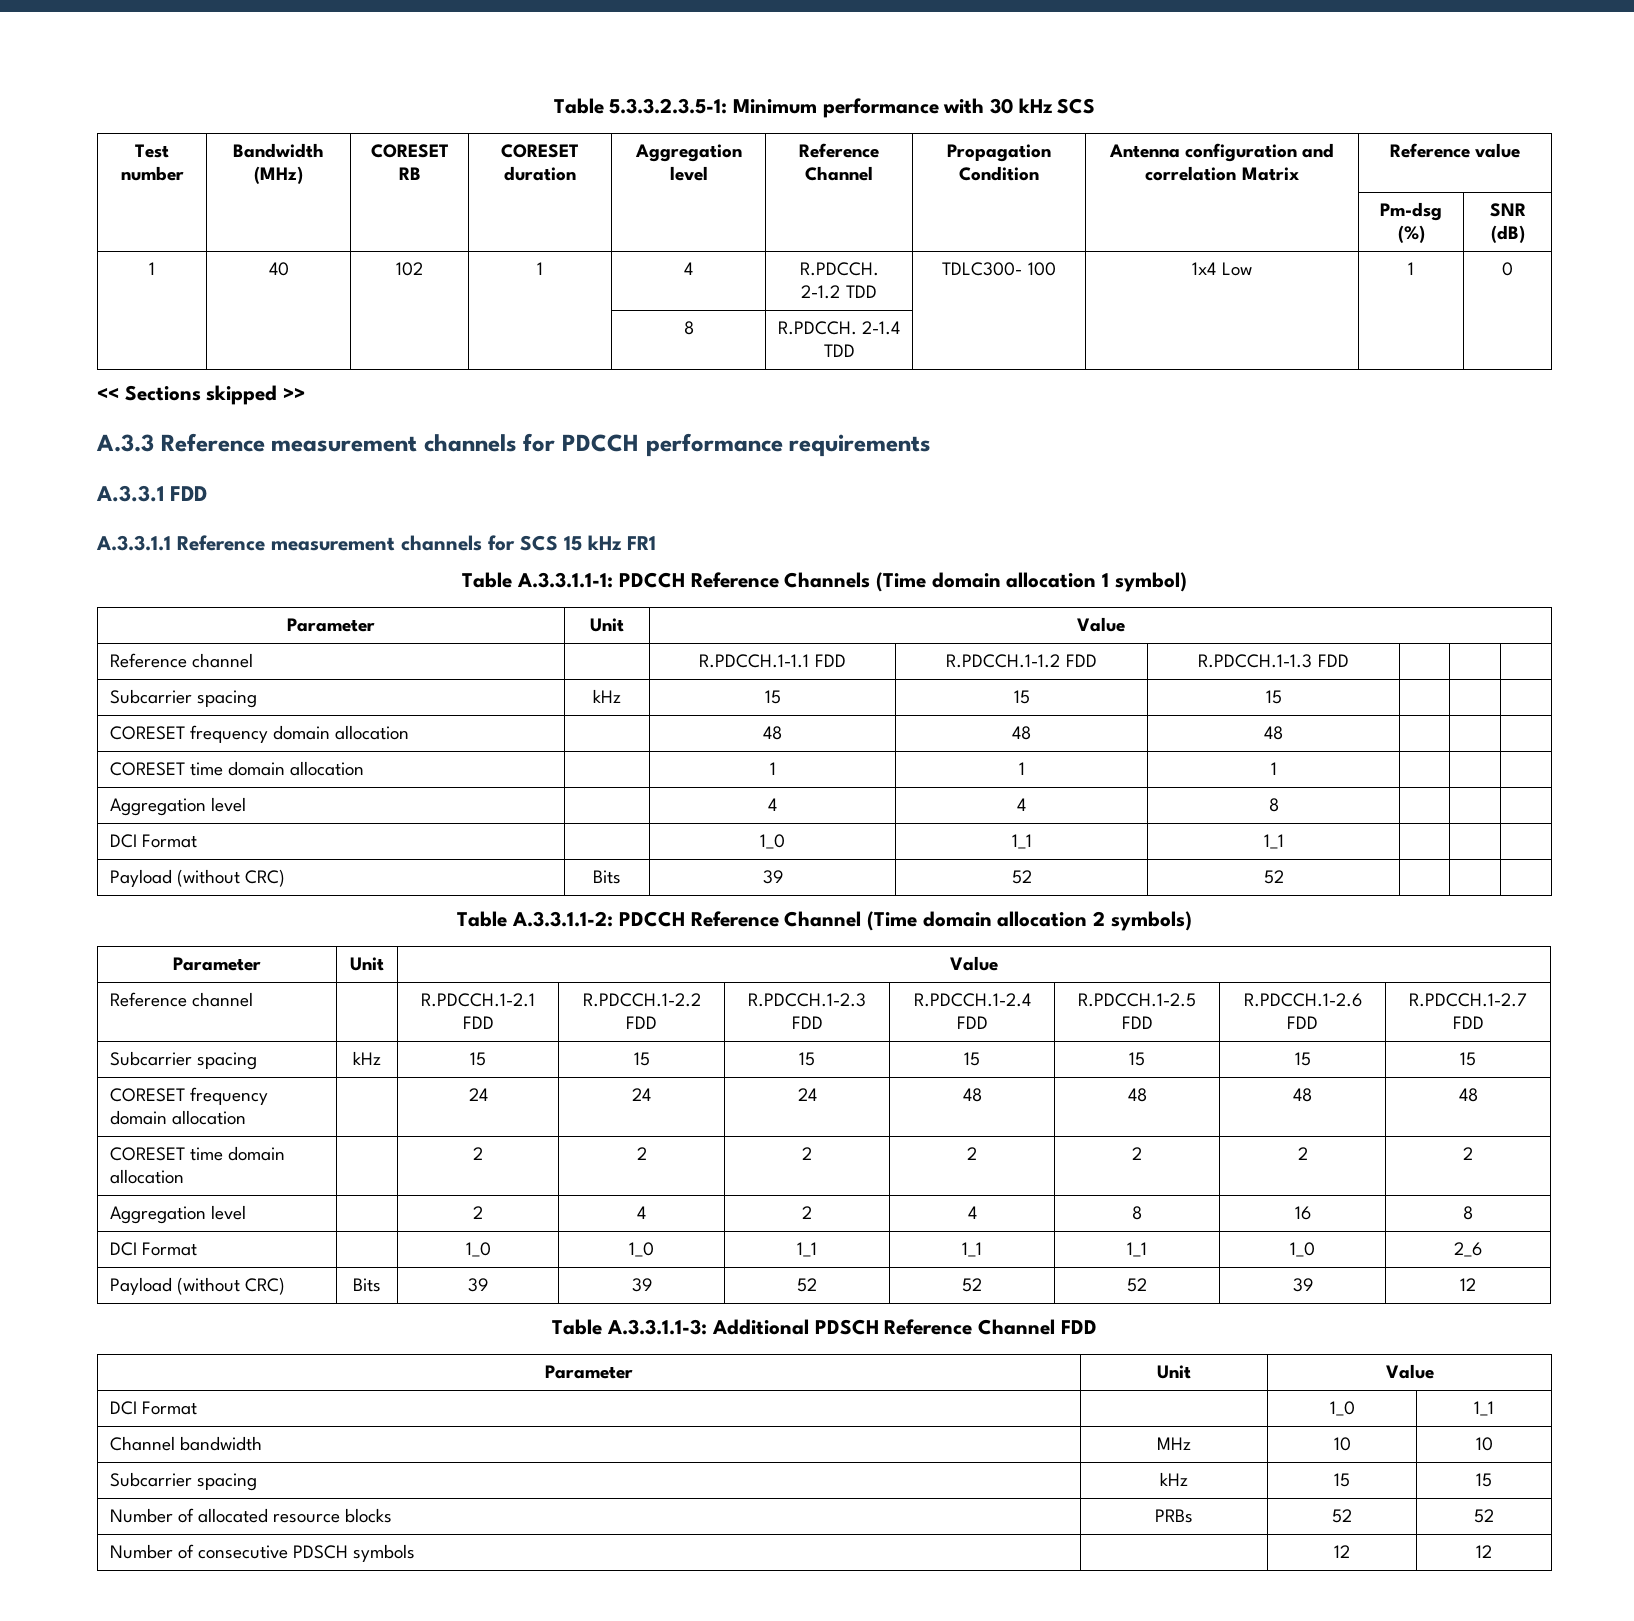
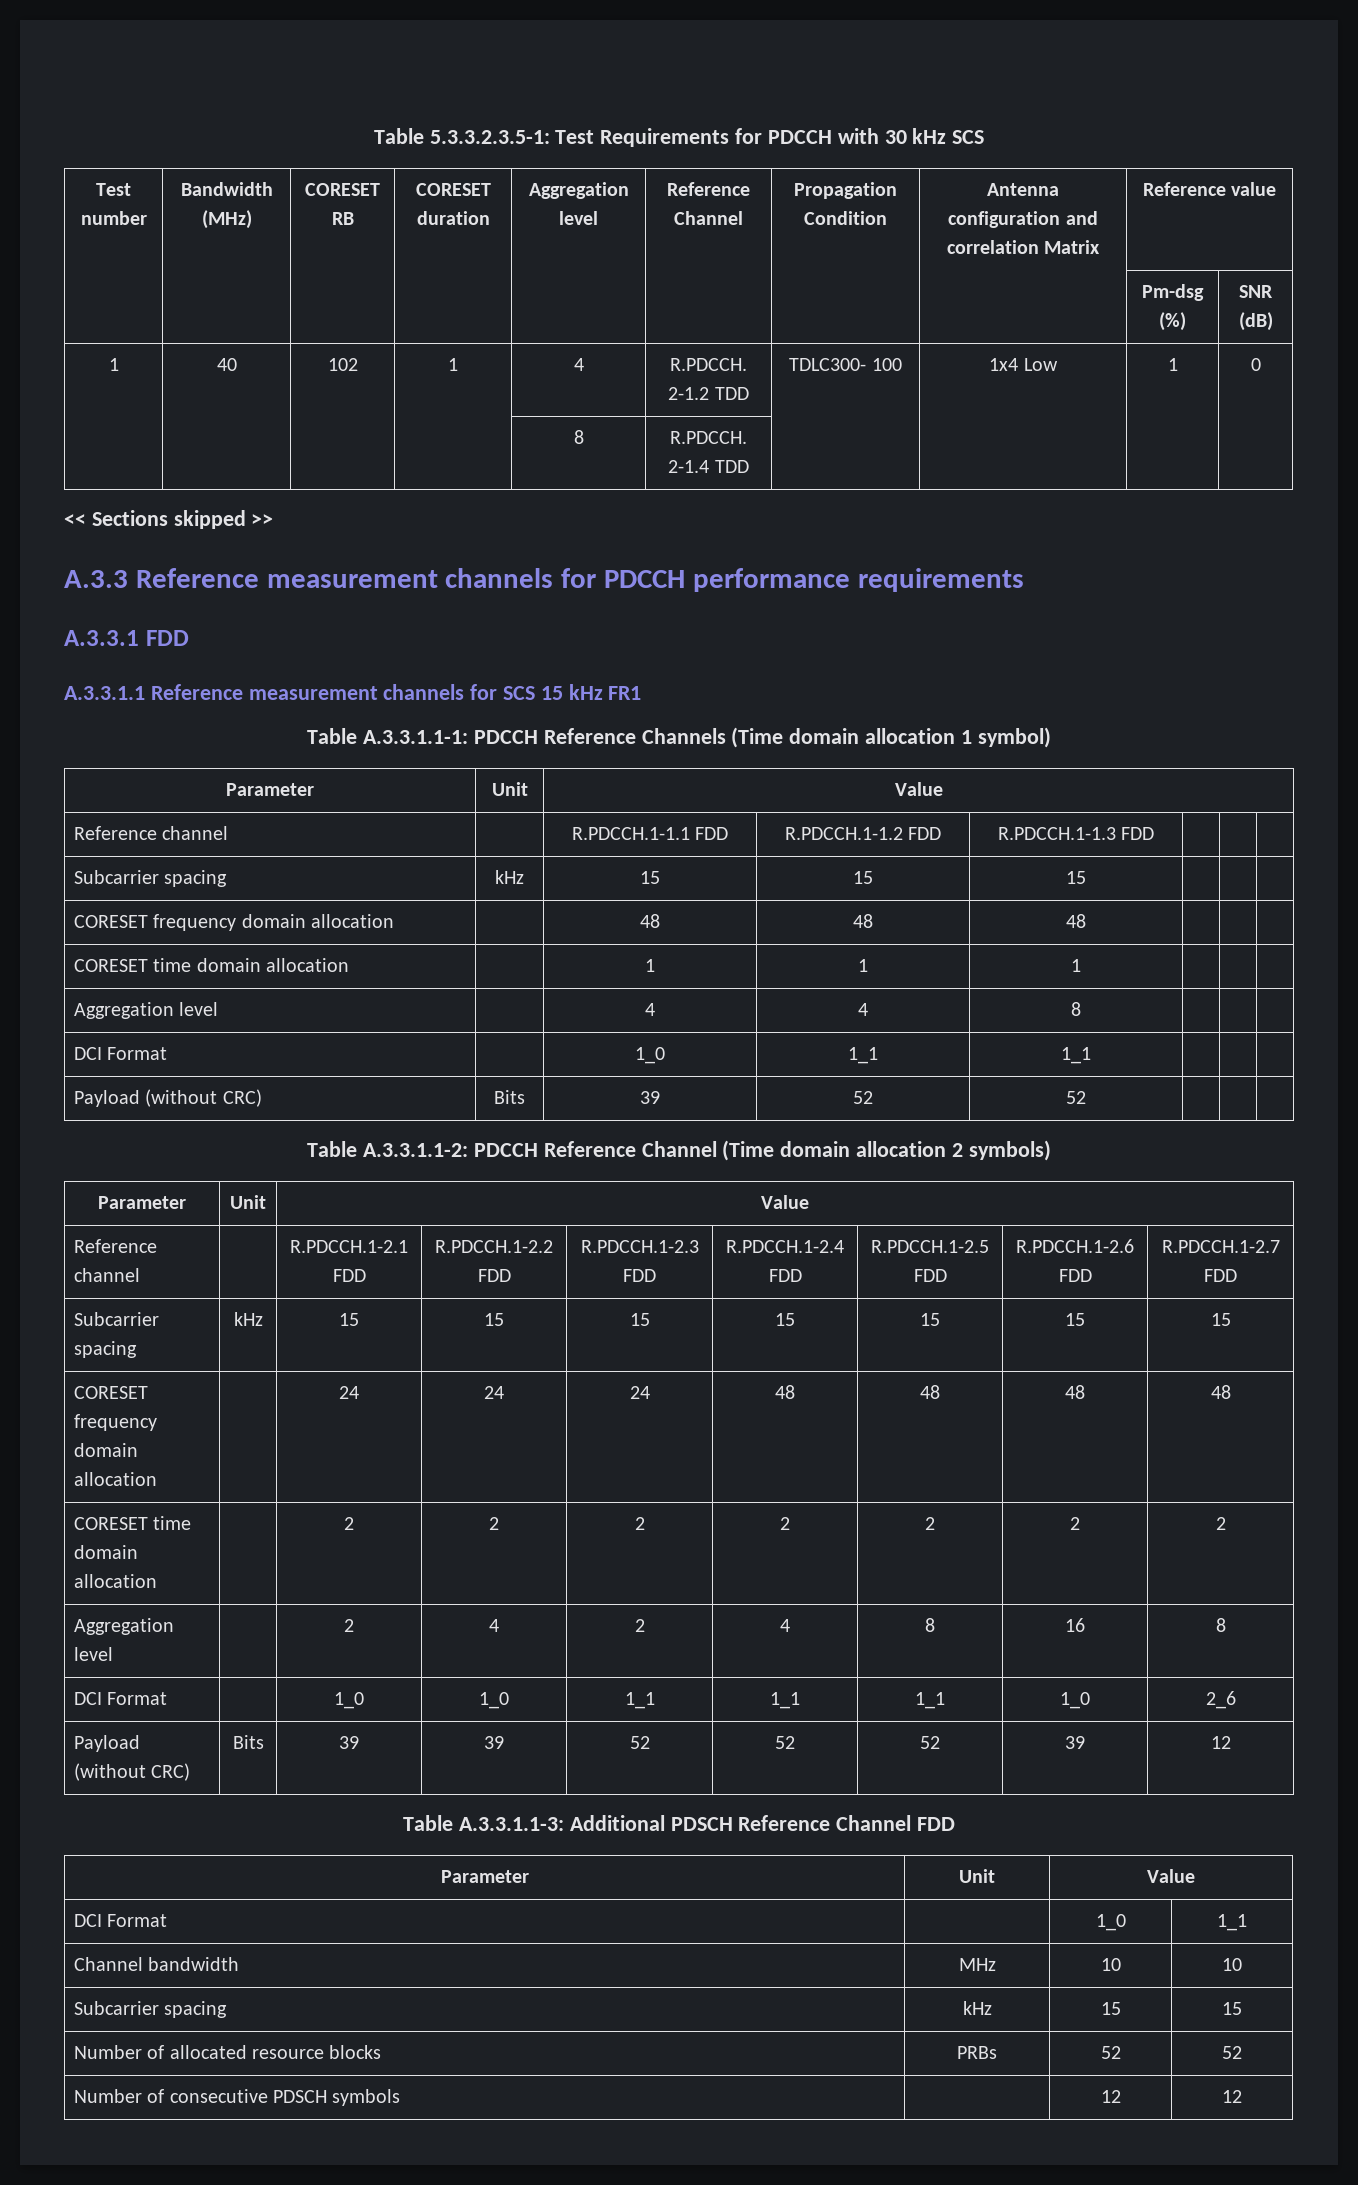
[732,98,939,118] Minimum performance -> [555,128,832,147] Test Requirements for PDCCH

